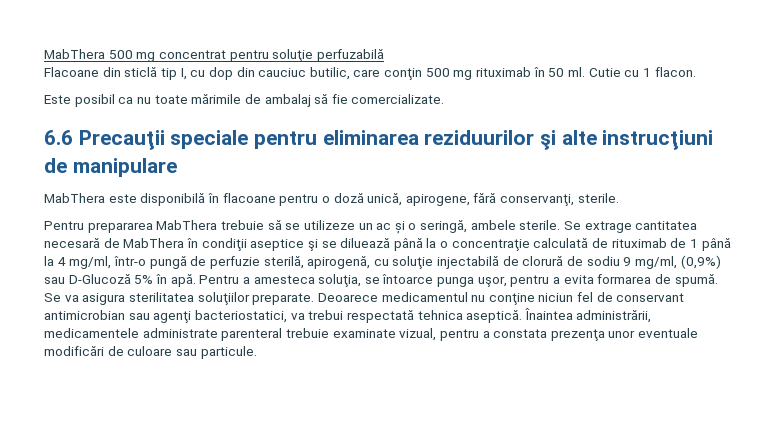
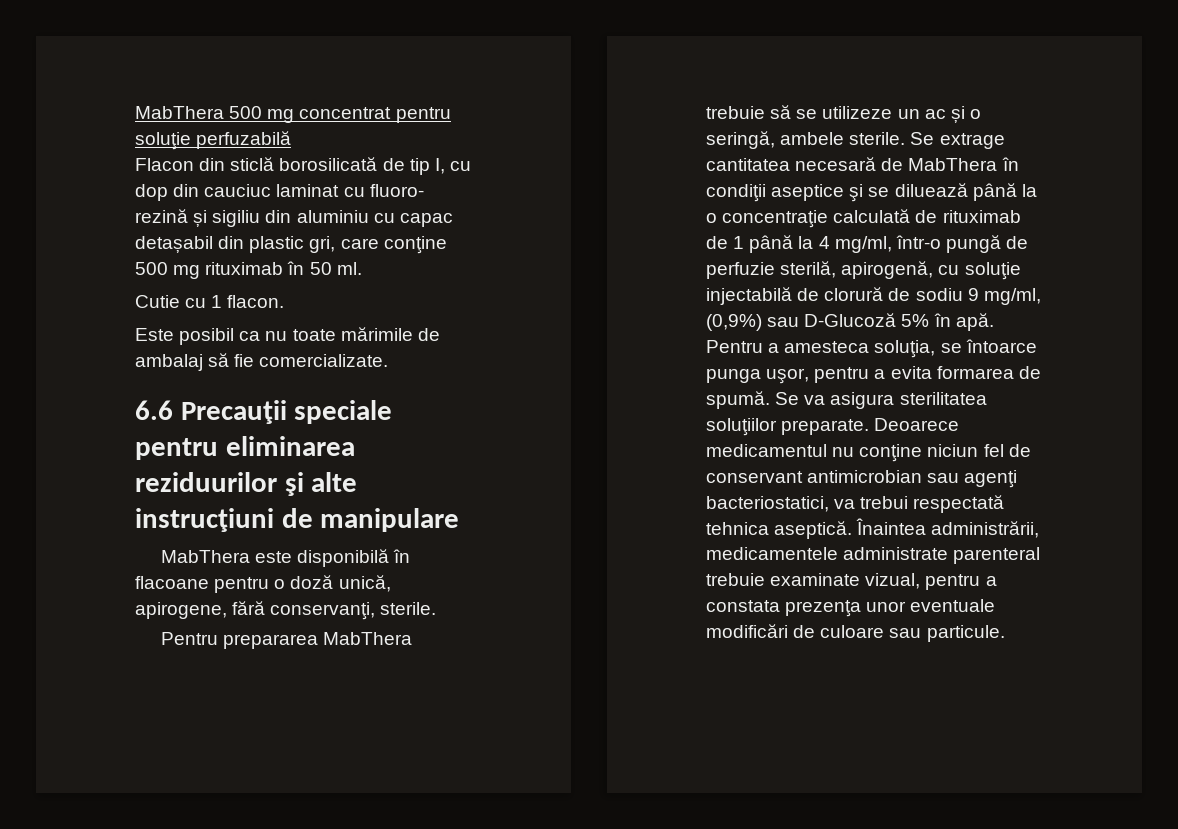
[44,67,99,77] Flacoane -> [135,158,194,171] Flacon
(158, 72) none -> [279,157,405,171] borosilicată de
[309,67,423,80] butilic, care conţin -> [276,184,424,197] [135,209,453,227] [135,236,447,254] laminat cu fluoro- rezină și sigiliu din aluminiu cu capac detașabil din plastic gri, care conţine
(585, 72) none -> (362, 268) //

